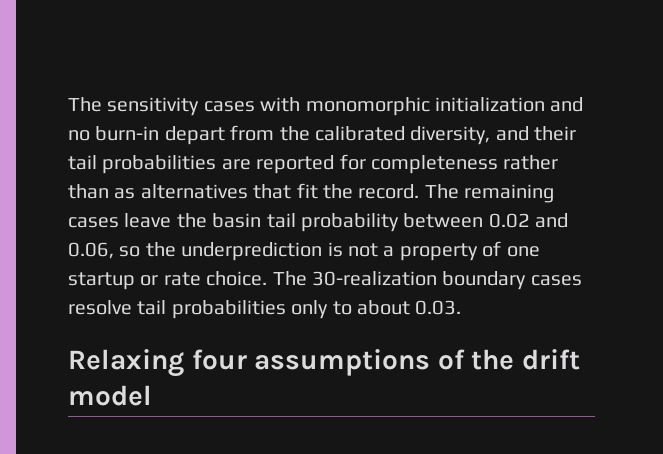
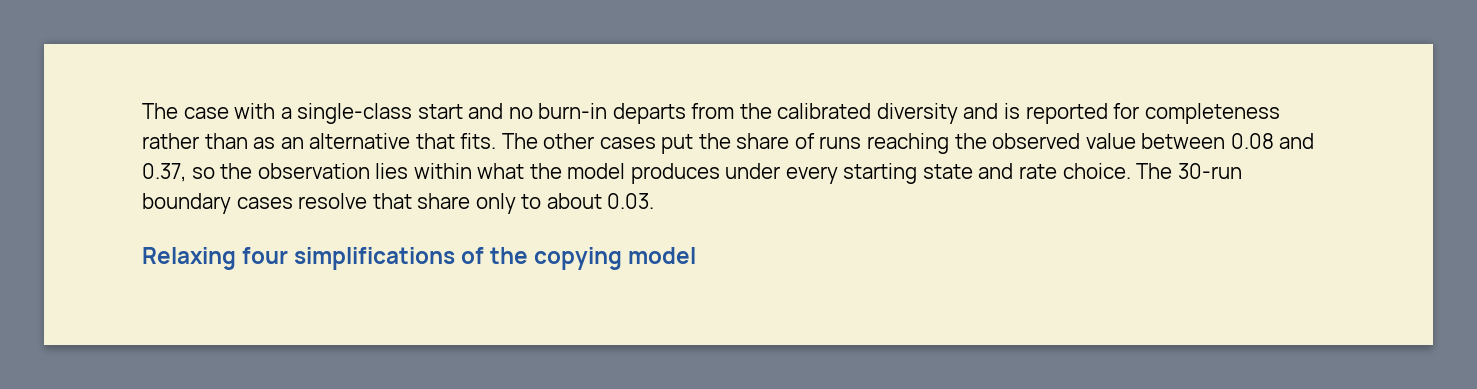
[68,97,545,116] The sensitivity cases with monomorphic initialization -> [142,103,463,124] The case with a single-class start
[164,126,225,145] depart -> [612,103,686,124] departs
[410,126,577,145] [68,155,251,174] diversity, and their tail probabilities are -> [876,103,1021,124] diversity and is
[140,183,555,203] [68,213,569,232] [68,241,540,261] [68,272,159,290] alternatives that fit the record. The remaining cases leave the basin tail probability between 0.02 and 0.06, so the underprediction is not a property of one startup or -> [280,133,1315,154] [142,163,1014,184] an alternative that fits. The other cases put the share of runs reaching the observed value between 0.08 and 0.37, so the observation lies within what the model produces under every starting state and
[312,271,437,286] 30-realization -> [1177,163,1242,179] 30-run
[137,300,286,319] tail probabilities -> [372,193,471,209] that share
[254,349,431,376] assumptions -> [294,247,456,270] simplifications
[521,349,580,370] drift -> [534,247,623,270] copying

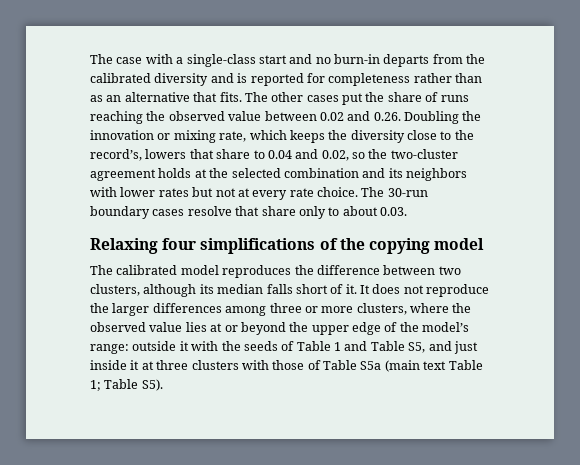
[1230,133,1315,149] [142,163,1014,184] 0.08 and 0.37, so the observation lies within what the model produces under every starting state and -> [319,111,482,124] [90,130,474,143] [90,149,458,161] [90,168,467,181] [90,187,288,200] 0.02 and 0.26. Doubling the innovation or mixing rate, which keeps the diversity close to the record’s, lowers that share to 0.04 and 0.02, so the two-cluster agreement holds at the selected combination and its neighbors with lower rates but not at every
(697, 255) none -> [90,265,461,278] [90,284,490,297] [90,303,472,316] [90,322,470,335] [90,341,478,354] [90,360,483,372] [90,379,163,391] // The calibrated model reproduces the difference between two clusters, although its median falls short of it. It does not reproduce the larger differences among three or more clusters, where the observed value lies at or beyond the upper edge of the model’s range: outside it with the seeds of Table 1 and Table S5, and just inside it at three clusters with those of Table S5a (main text Table 1; Table S5).

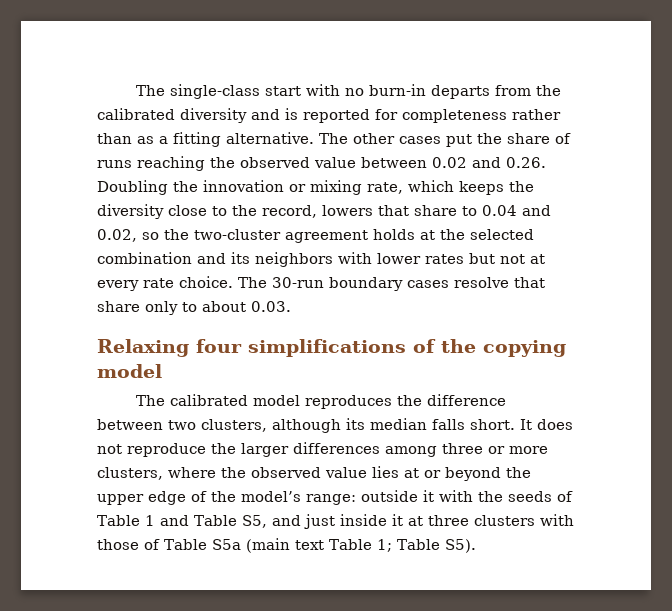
[90,54,184,64] The case with a -> [135,85,165,96] The
[289,54,313,64] and -> [305,84,340,96] with
[106,92,242,102] an alternative that fits. -> [159,132,314,147] a fitting alternative.
[90,149,142,161] record’s, -> [262,205,317,218] record,
[295,284,357,294] short of it. -> [470,419,515,430] short.

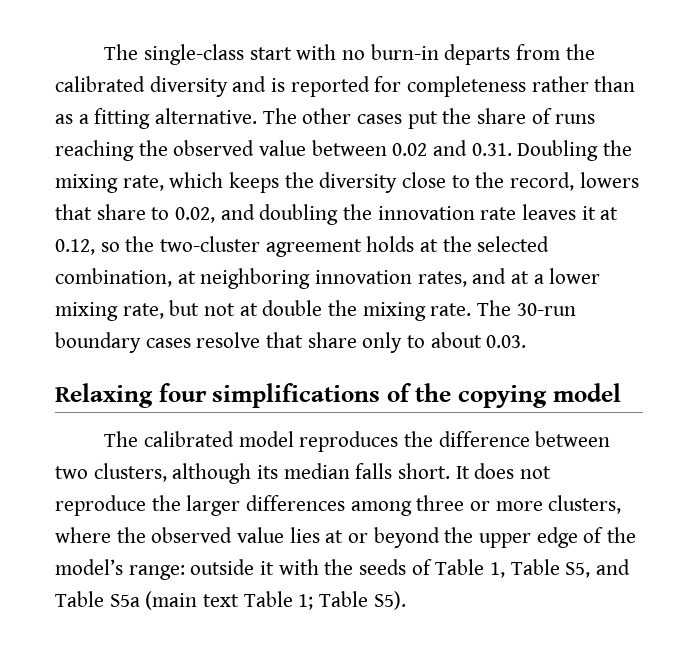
[506,157,546,168] 0.26. -> [471,143,512,156] 0.31.
[203,180,306,192] innovation or -> (633, 148) none
[482,205,551,216] [97,229,137,242] 0.04 and 0.02, -> [175,204,619,225] [55,239,95,255] 0.02, and doubling the innovation rate leaves it at 0.12,
[97,252,545,267] [97,276,233,291] combination and its neighbors with lower rates but not at every rate choice. -> [55,268,601,289] [55,300,472,321] combination, at neighboring innovation rates, and at a lower mixing rate, but not at double the mixing rate.
[144,515,189,526] 1 and -> [490,562,506,578] 1,
[303,514,574,529] [97,539,160,550] just inside it at three clusters with those of -> (631, 567) none

